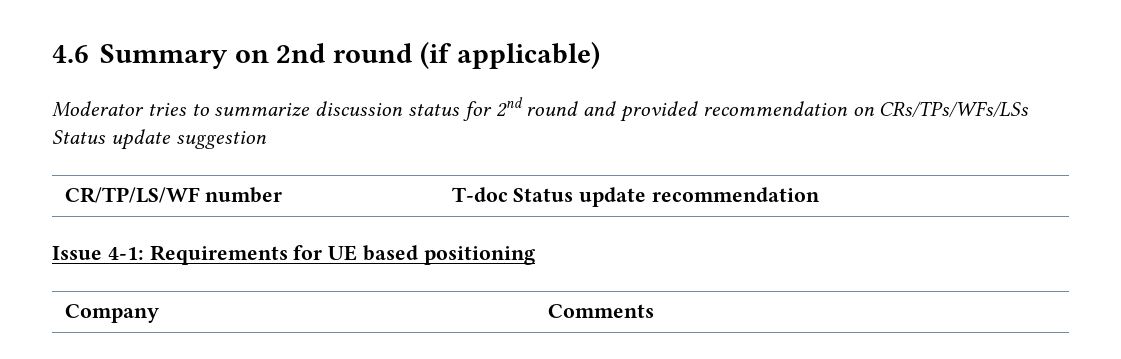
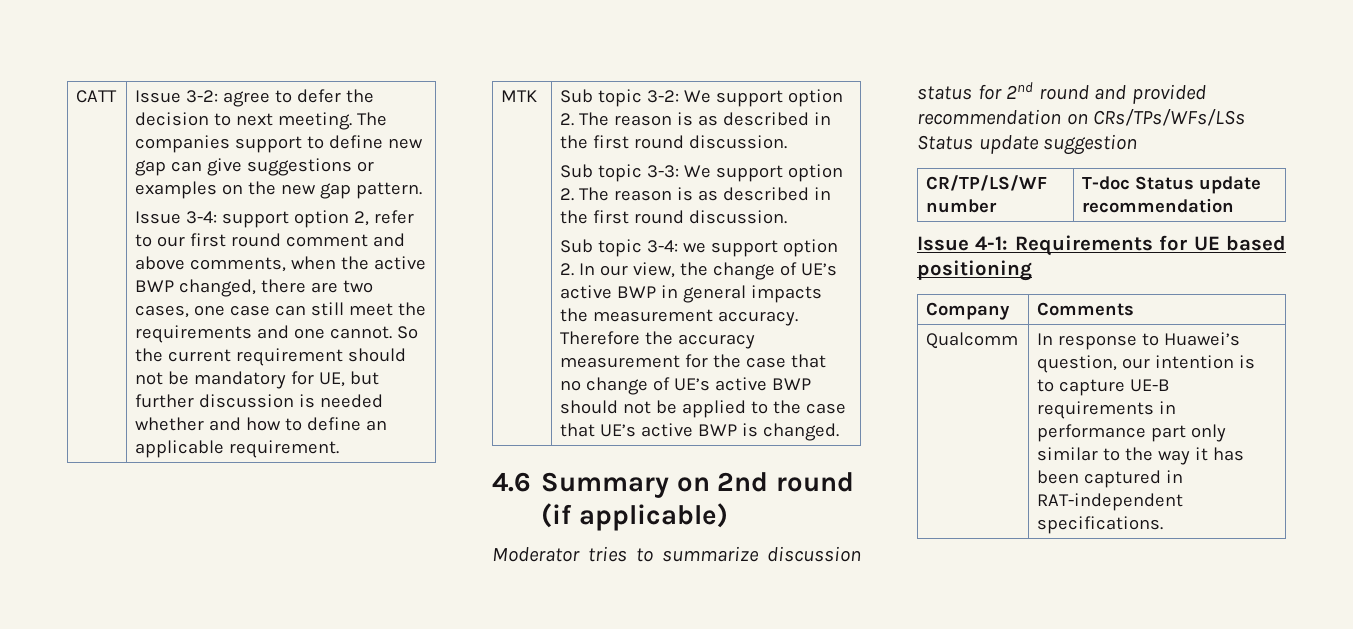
(52, 54) none -> [76,90,118,103] [135,89,375,107] [135,112,388,130] [135,135,424,153] [135,158,375,176] [135,181,423,199] [135,210,415,228] [135,233,406,247] [135,256,427,272] [135,279,374,297] [135,302,427,318] [135,325,419,343] [135,348,407,366] [135,371,380,389] [135,394,384,408] [135,417,388,431] [135,440,340,458] [501,90,538,102] [560,89,844,107] [560,112,832,126] [560,135,788,149] [560,164,844,182] [560,187,832,201] [560,210,788,224] [560,239,839,257] [560,262,838,280] [560,285,823,303] [560,308,799,326] [560,331,756,349] [560,354,827,368] [560,377,812,395] [560,400,847,418] [560,423,840,441] CATT | Issue 3-2: agree to defer the decision to next meeting. The companies support to define new gap can give suggestions or examples on the new gap pattern. // Issue 3-4: support option 2, refer to our first round comment and above comments, when the active BWP changed, there are two cases, one case can still meet the requirements and one cannot. So the current requirement should not be mandatory for UE, but further discussion is needed whether and how to define an applicable requirement. // MTK | Sub topic 3-2: We support option 2. The reason is as described in the first round discussion. // Sub topic 3-3: We support option 2. The reason is as described in the first round discussion. // Sub topic 3-4: we support option 2. In our view, the change of UE’s active BWP in general impacts the measurement accuracy. Therefore the accuracy measurement for the case that no change of UE’s active BWP should not be applied to the case that UE’s active BWP is changed. //
(654, 311) none -> [926,332,1019,349] [1037,332,1241,350] [1037,355,1256,373] [1037,379,1171,396] [1037,401,1177,419] [1037,424,1227,442] [1037,447,1245,465] [1037,470,1184,488] [1037,493,1184,511] [1037,516,1164,534] // Qualcomm | In response to Huawei’s question, our intention is to capture UE-B requirements in performance part only similar to the way it has been captured in RAT-independent specifications.

